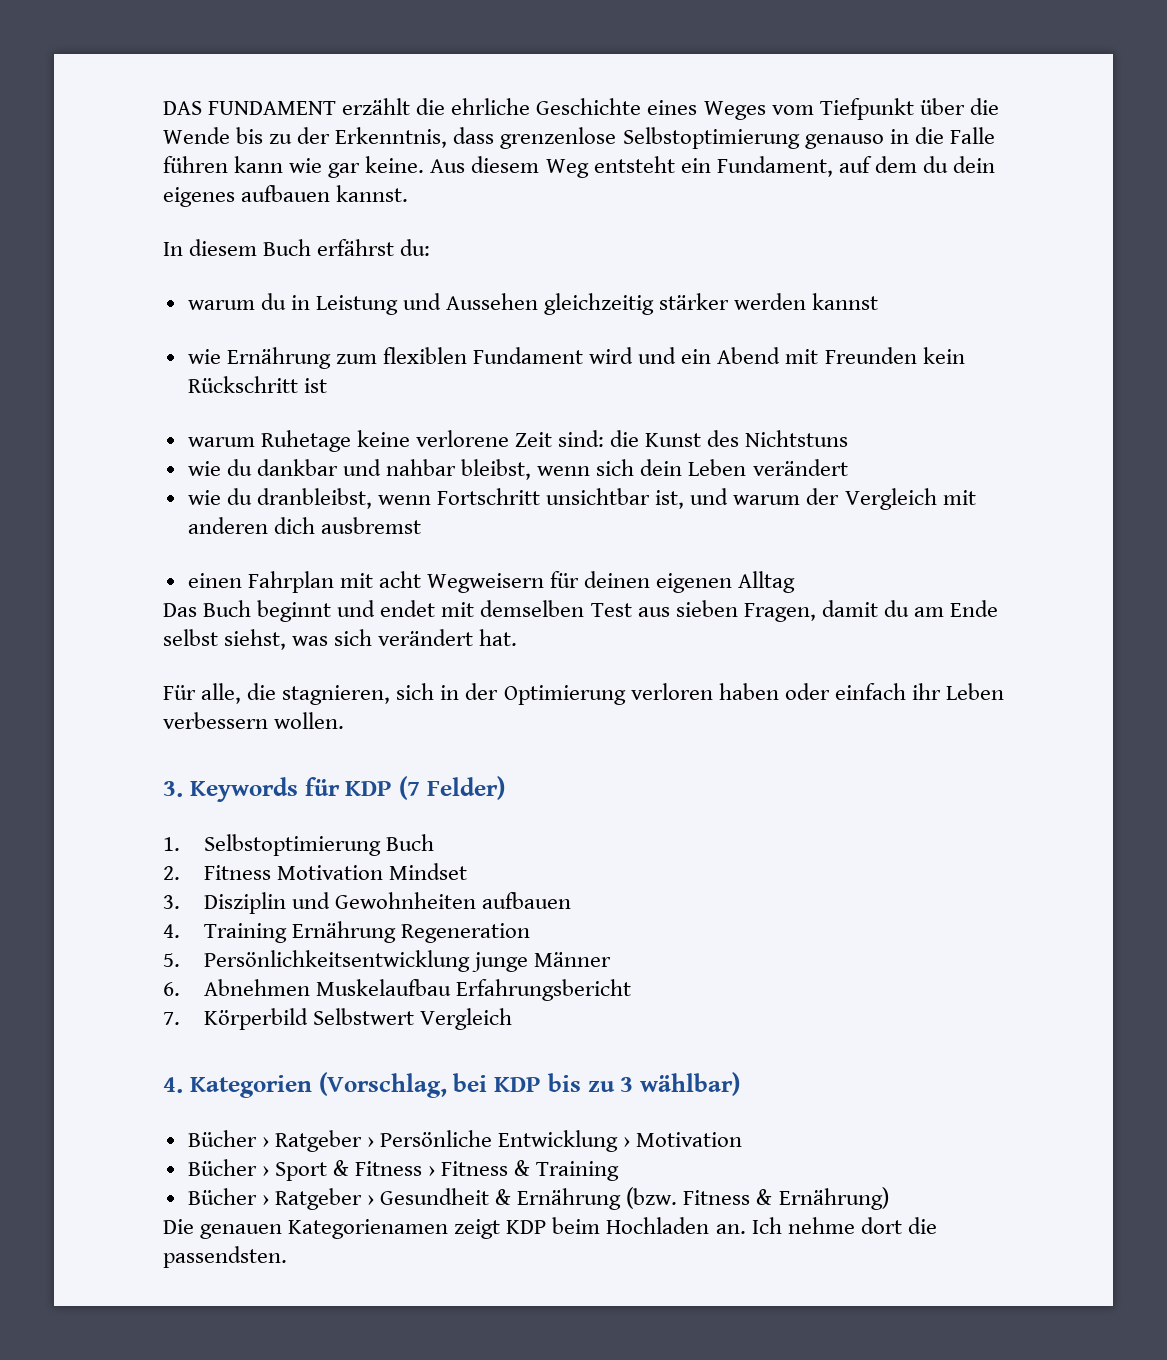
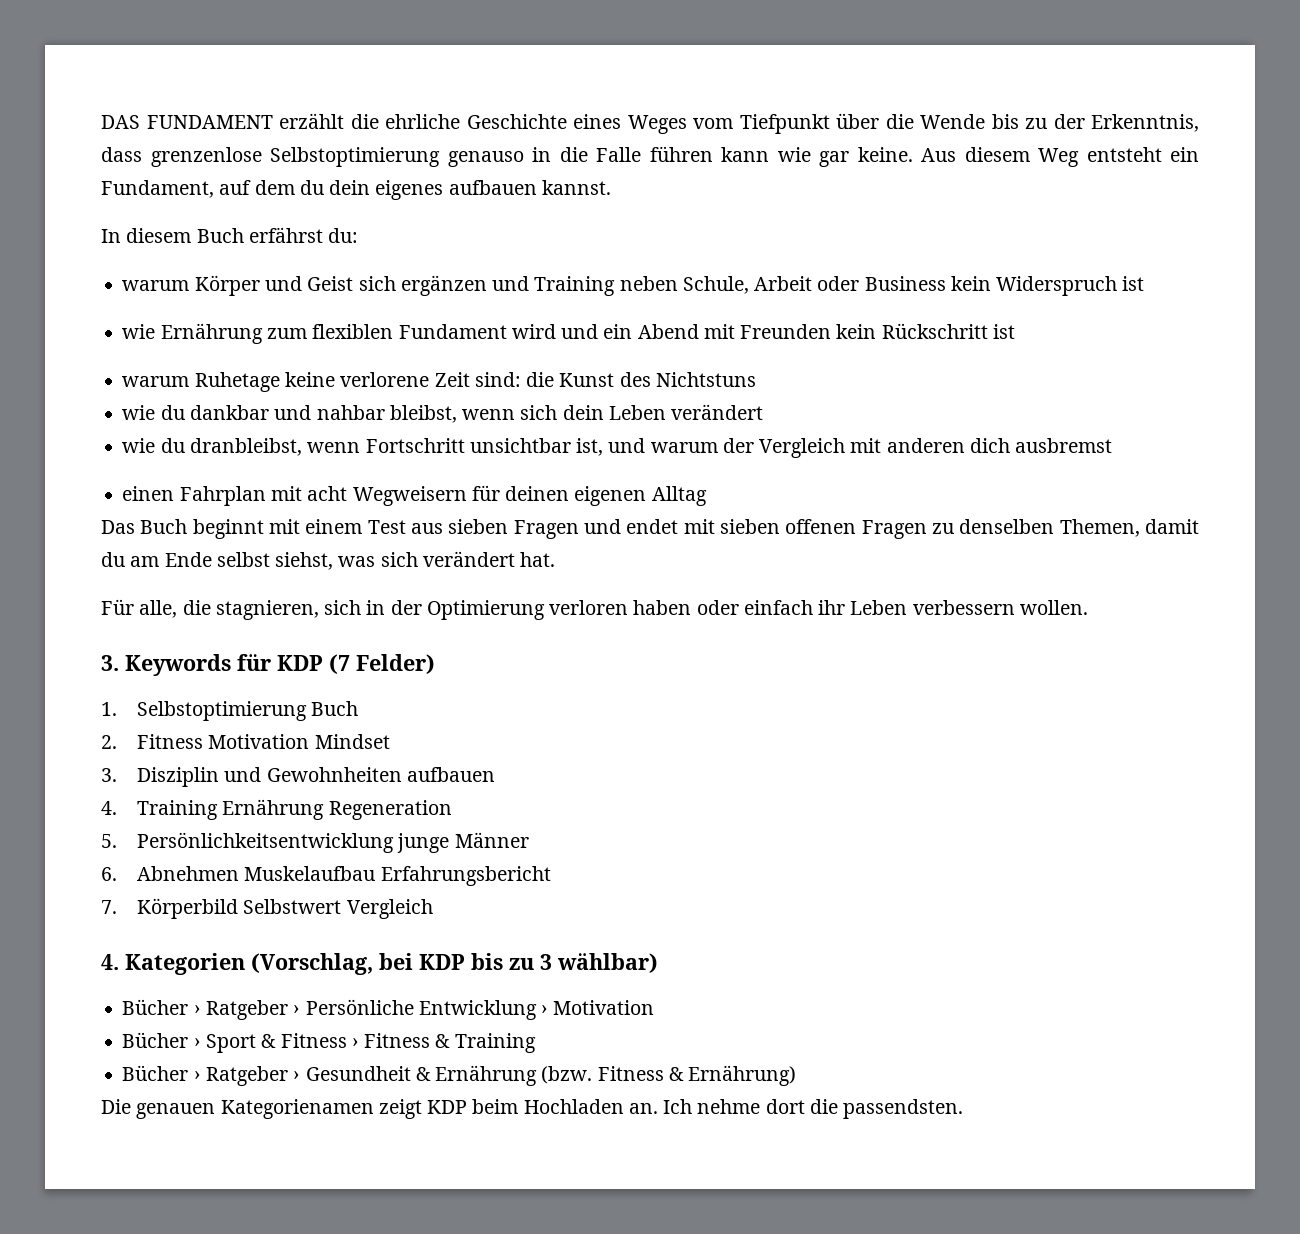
[260,293,879,315] du in Leistung und Aussehen gleichzeitig stärker werden kannst -> [194,275,1145,296] Körper und Geist sich ergänzen und Training neben Schule, Arbeit oder Business kein Widerspruch ist
[337,600,816,622] und endet mit demselben Test aus sieben Fragen, -> [269,519,1140,539] mit einem Test aus sieben Fragen und endet mit sieben offenen Fragen zu denselben Themen,

